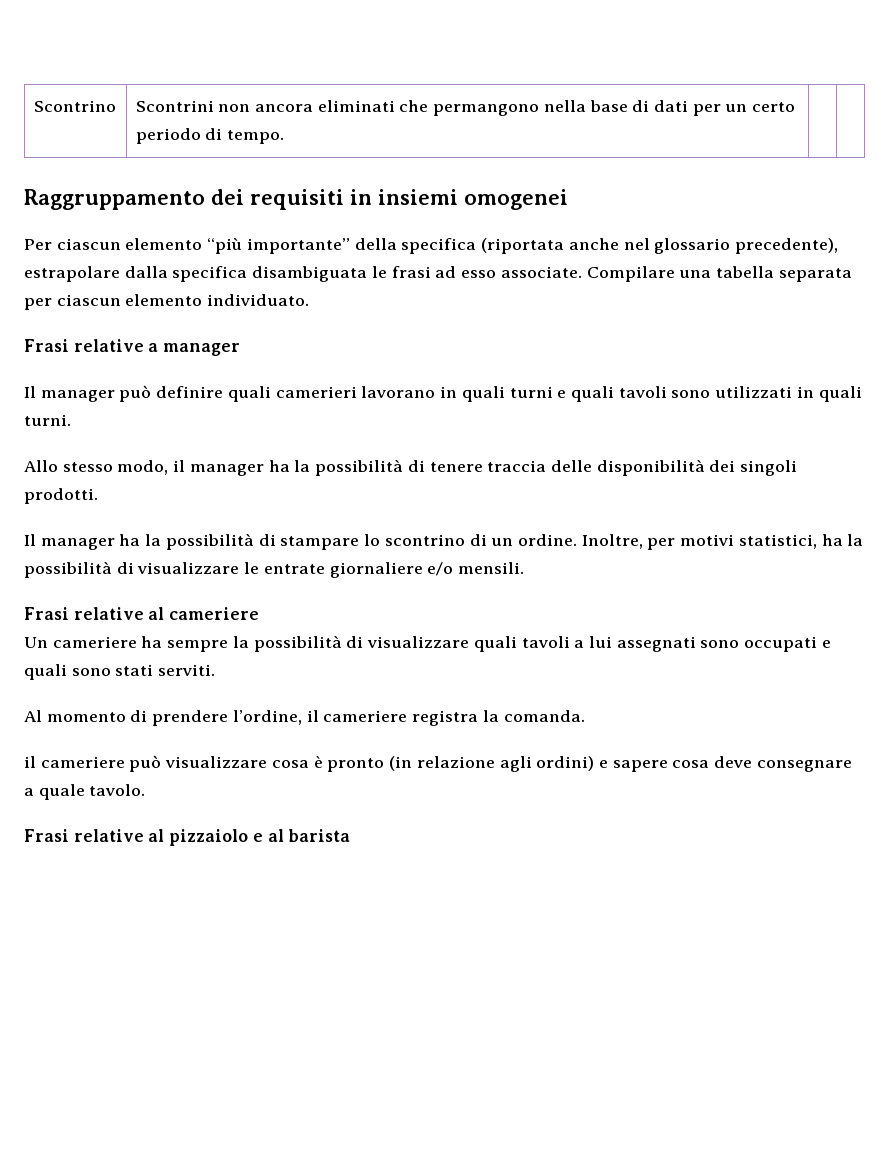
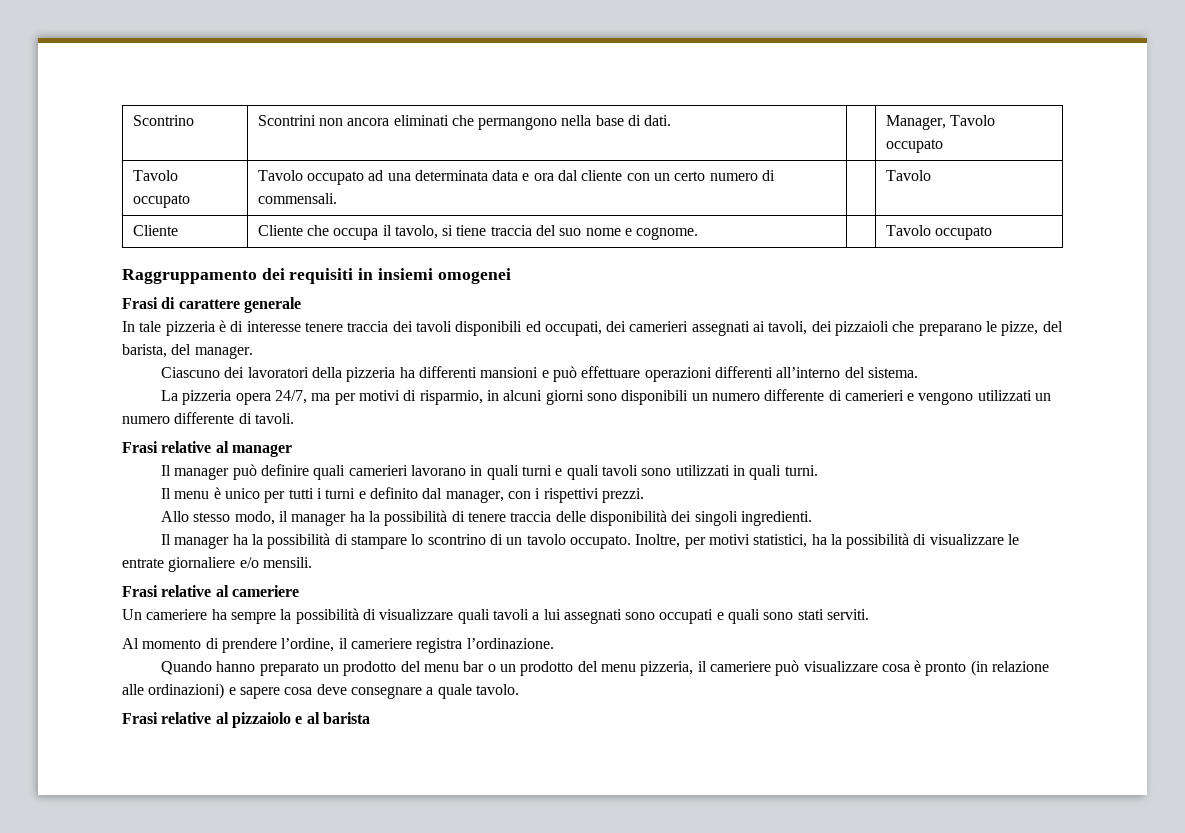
[654,100,796,116] [135,128,284,144] dati per un certo periodo di tempo. | | -> [644,115,672,126] [885,115,995,130] [885,139,943,153] [132,170,178,181] [132,194,190,208] [257,170,776,185] [257,193,337,204] [885,170,931,181] [132,225,178,236] [257,225,699,240] [885,225,992,240] dati. | | Manager, Tavolo occupato // Tavolo occupato | Tavolo occupato ad una determinata data e ora dal cliente con un certo numero di commensali. | | Tavolo // Cliente | Cliente che occupa il tavolo, si tiene traccia del suo nome e cognome. | | Tavolo occupato
[24,238,838,254] [24,266,852,282] [24,294,310,310] [24,339,159,352] Per ciascun elemento “più importante” della specifica (riportata anche nel glossario precedente), estrapolare dalla specifica disambiguata le frasi ad esso associate. Compilare una tabella separata per ciascun elemento individuato. // Frasi relative a -> [122,297,301,313] [122,320,1063,336] [122,344,253,359] [161,366,918,382] [161,389,1052,405] [122,412,294,424] [122,441,229,453] Frasi di carattere generale // In tale pizzeria è di interesse tenere traccia dei tavoli disponibili ed occupati, dei camerieri assegnati ai tavoli, dei pizzaioli che preparano le pizze, del barista, del manager. // Ciascuno dei lavoratori della pizzeria ha differenti mansioni e può effettuare operazioni differenti all’interno del sistema. // La pizzeria opera 24/7, ma per motivi di risparmio, in alcuni giorni sono disponibili un numero differente di camerieri e vengono utilizzati un numero differente di tavoli. // Frasi relative al
(71, 420) none -> [161,487,644,503] // Il menu è unico per tutti i turni e definito dal manager, con i rispettivi prezzi.
[24,488,98,504] prodotti. -> [740,511,812,526] ingredienti.
[517,534,577,546] ordine. -> [526,534,631,549] tavolo occupato.
[482,710,585,722] la comanda. // -> [466,638,554,649] [161,661,694,676] l’ordinazione. // Quando hanno preparato un prodotto del menu bar o un prodotto del menu pizzeria,
[499,756,595,772] agli ordini) -> [122,683,225,699] alle ordinazioni)

